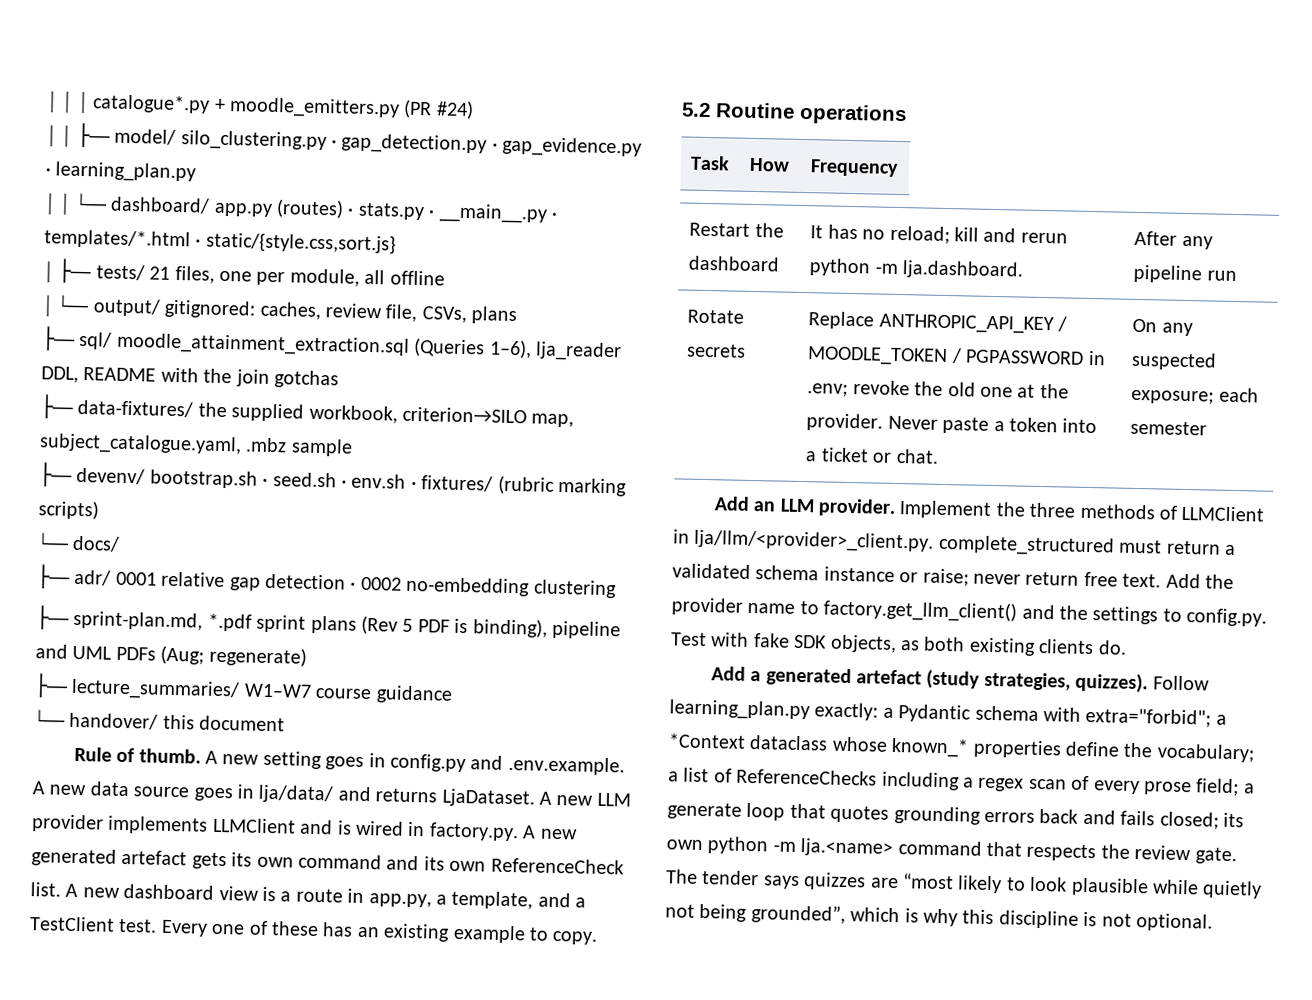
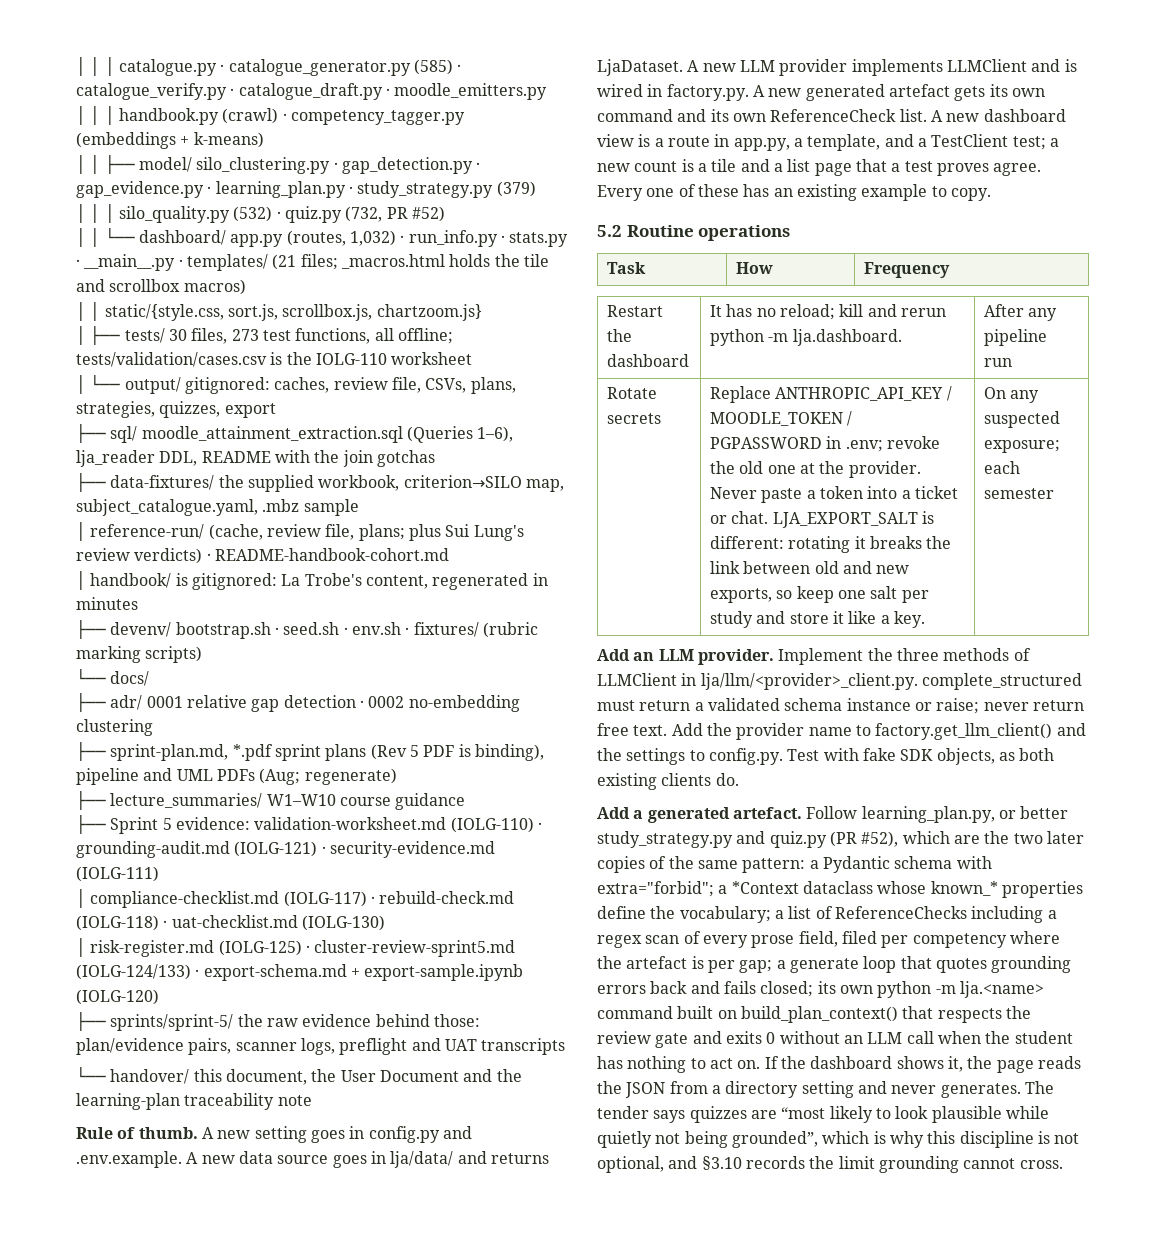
[46,91,474,120] │ │ │ catalogue*.py + moodle_emitters.py (PR #24) -> [76,56,462,76] [76,83,548,100] [76,105,465,125] [76,132,264,149] │ │ │ catalogue.py · catalogue_generator.py (585) · catalogue_verify.py · catalogue_draft.py · moodle_emitters.py // │ │ │ handbook.py (crawl) · competency_tagger.py (embeddings + k-means)
(197, 172) none -> [348,181,536,198] [76,203,445,223] · study_strategy.py (379) // │ │ │ silo_quality.py (532) · quiz.py (732, PR #52)
[276,199,344,219] (routes) -> [286,230,498,247] (routes, 1,032) · run_info.py
[44,229,396,255] [43,258,445,287] templates/*.html · static/{style.css,sort.js} // │ ├── tests/ 21 files, one per module, all offline -> [186,254,549,271] [76,279,246,295] [76,301,482,321] [76,325,453,345] [76,352,473,367] templates/ (21 files; _macros.html holds the tile and scrollbox macros) // │ │ static/{style.css, sort.js, scrollbox.js, chartzoom.js} // │ ├── tests/ 30 files, 273 test functions, all offline; tests/validation/cases.csv is the IOLG-110 worksheet
[471,306,518,325] plans -> [470,377,516,394] [76,401,276,418] plans, strategies, quizzes, export
(353, 447) none -> [76,521,524,541] [76,548,449,564] [76,570,548,590] [76,597,138,610] // │ reference-run/ (cache, review file, plans; plus Sui Lung's review verdicts) · README-handbook-cohort.md // │ handbook/ is gitignored: La Trobe's content, regenerated in minutes
[243,683,312,698] W1–W7 -> [266,794,336,806] W1–W10
[34,709,286,732] └── handover/ this document -> [76,814,542,834] [76,841,495,858] [76,866,159,882] [76,888,515,908] [76,915,385,931] [76,937,516,957] [76,964,524,981] [76,989,159,1005] [76,1011,480,1031] [76,1038,566,1055] [76,1066,522,1085] [76,1093,312,1110] ├── Sprint 5 evidence: validation-worksheet.md (IOLG-110) · grounding-audit.md (IOLG-121) · security-evidence.md (IOLG-111) // │ compliance-checklist.md (IOLG-117) · rebuild-check.md (IOLG-118) · uat-checklist.md (IOLG-130) // │ risk-register.md (IOLG-125) · cluster-review-sprint5.md (IOLG-124/133) · export-schema.md + export-sample.ipynb (IOLG-120) // ├── sprints/sprint-5/ the raw evidence behind those: plan/evidence pairs, scanner logs, preflight and UAT transcripts // └── handover/ this document, the User Document and the learning-plan traceability note
[118,918,158,933] test. -> [1012,136,1059,150] [597,159,1042,176] test; a new count is a tile and a list page that a test proves agree.
(939, 456) none -> [772,511,934,528] [709,536,952,553] [709,561,910,574] [709,586,929,603] [709,611,925,628] LJA_EXPORT_SALT is different: rotating it breaks the link between old and new exports, so keep one salt per study and store it like a key.
[855,669,1210,694] [669,699,879,721] artefact (study strategies, quizzes). Follow learning_plan.py exactly: -> [732,806,1069,823] [597,831,1084,848] [597,856,806,873] artefact. Follow learning_plan.py, or better study_strategy.py and quiz.py (PR #52), which are the two later copies of the same pattern:
[1195,778,1240,797] field; -> [798,931,1060,948] [597,956,773,973] field, filed per competency where the artefact is per gap;
(982, 848) none -> [677,1006,898,1023] built on build_plan_context()
[1194,847,1237,865] gate. -> [655,1031,1073,1048] [597,1056,1081,1073] [597,1081,1021,1098] gate and exits 0 without an LLM call when the student has nothing to act on. If the dashboard shows it, the page reads the JSON from a directory setting and never generates.
[1136,913,1213,932] optional. -> [597,1156,1063,1173] optional, and §3.10 records the limit grounding cannot cross.

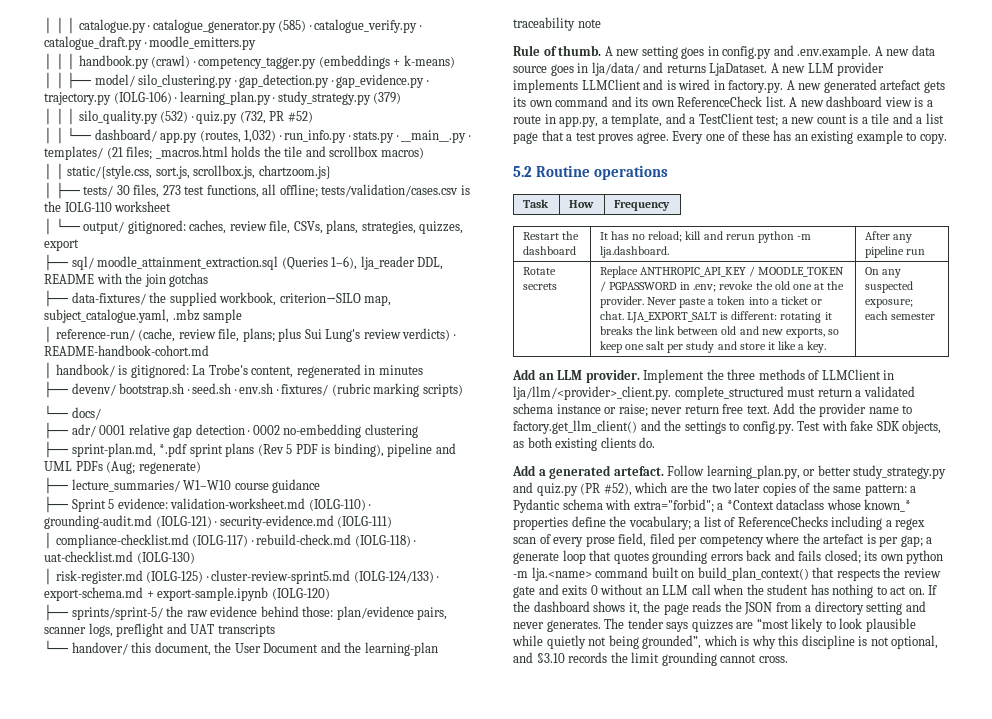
(212, 190) none -> [44,91,178,105] trajectory.py (IOLG-106) ·

